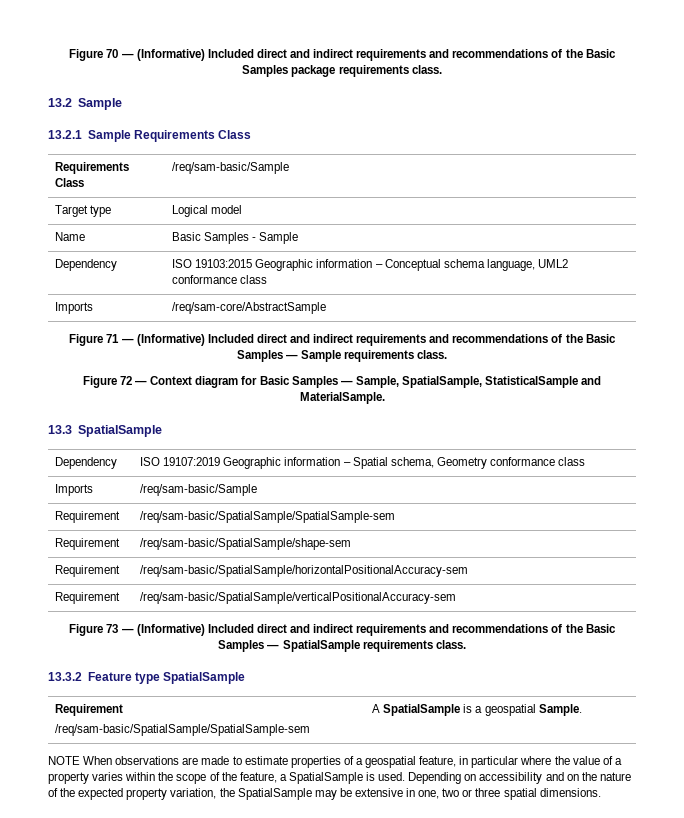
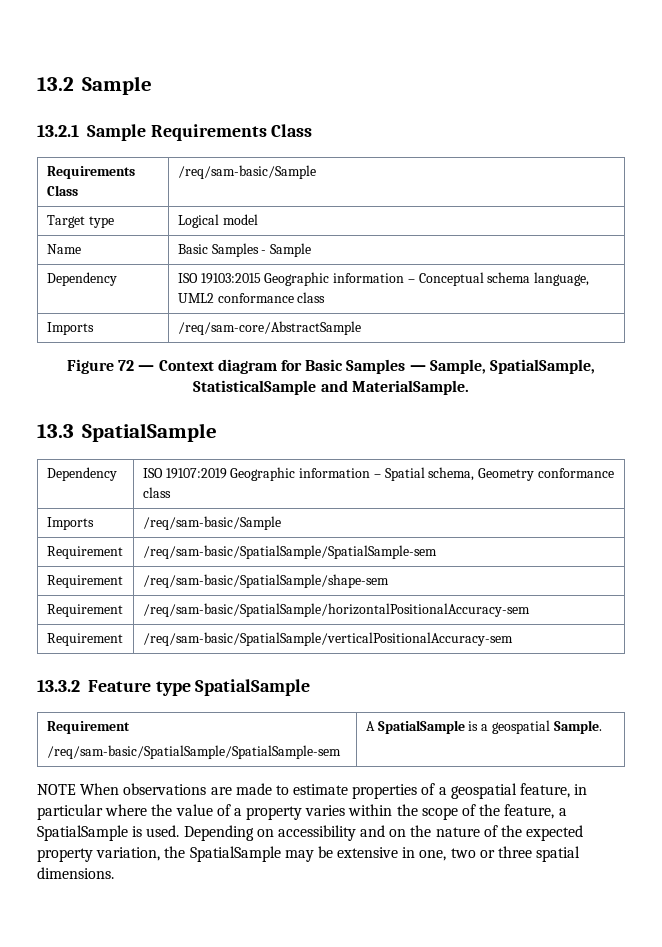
[69,49,616,61] [242,65,442,77] Figure 70 — (Informative) Included direct and indirect requirements and recommendations of the Basic Samples package requirements class. // -> (37, 84) none
[69,334,616,346] [236,350,448,362] // Figure 71 — (Informative) Included direct and indirect requirements and recommendations of the Basic Samples — Sample requirements class. -> (361, 328) none
[69,624,616,636] [218,640,466,652] // Figure 73 — (Informative) Included direct and indirect requirements and recommendations of the Basic Samples — SpatialSample requirements class. -> (513, 639) none

